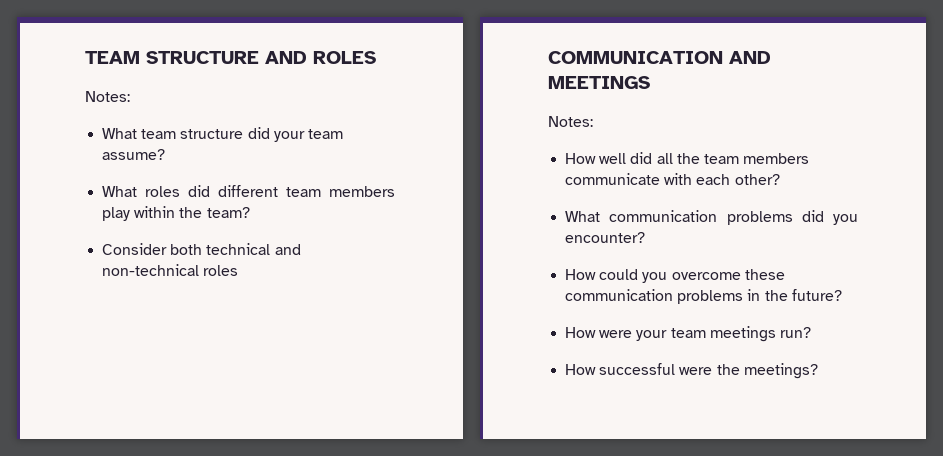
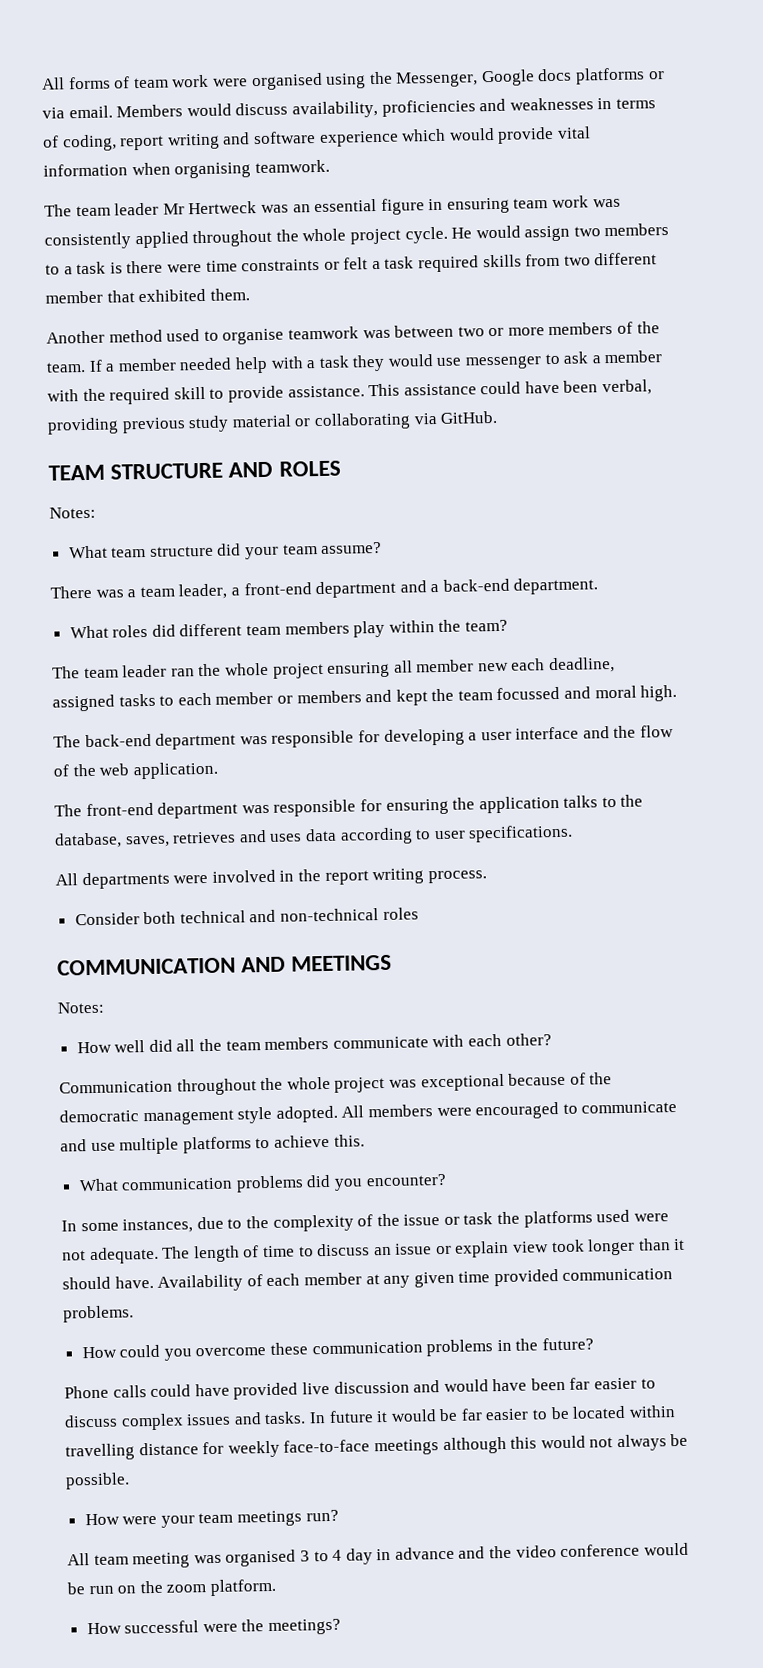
(85, 57) none -> [42,67,665,91] [42,97,656,119] [43,126,591,152] [43,159,330,179] [44,195,621,217] [44,222,670,250] [45,252,658,275] [45,288,250,304] [46,321,660,345] [46,350,663,374] [47,379,653,405] [47,410,498,435] All forms of team work were organised using the Messenger, Google docs platforms or via email. Members would discuss availability, proficiencies and weaknesses in terms of coding, report writing and software experience which would provide vital information when organising teamwork. // The team leader Mr Hertweck was an essential figure in ensuring team work was consistently applied throughout the whole project cycle. He would assign two members to a task is there were time constraints or felt a task required skills from two different member that exhibited them. // Another method used to organise teamwork was between two or more members of the team. If a member needed help with a task they would use messenger to ask a member with the required skill to provide assistance. This assistance could have been verbal, providing previous study material or collaborating via GitHub. //
(166, 154) none -> [50,577,599,600] // There was a team leader, a front-end department and a back-end department.
(250, 212) none -> [52,656,616,679] [52,684,678,712] [53,724,675,750] [53,761,219,780] [54,794,644,819] [54,824,574,849] [55,868,487,890] // The team leader ran the whole project ensuring all member new each deadline, assigned tasks to each member or members and kept the team focussed and moral high. // The back-end department was responsible for developing a user interface and the flow of the web application. // The front-end department was responsible for ensuring the application talks to the database, saves, retrieves and uses data according to user specifications. // All departments were involved in the report writing process.
(780, 179) none -> [59,1072,613,1096] [59,1100,678,1126] [60,1134,365,1155] // Communication throughout the whole project was exceptional because of the democratic management style adopted. All members were encouraged to communicate and use multiple platforms to achieve this.
(646, 237) none -> [61,1209,669,1234] [62,1238,686,1265] [62,1268,674,1292] [63,1305,134,1323] // In some instances, due to the complexity of the issue or task the platforms used were not adequate. The length of time to discuss an issue or explain view took longer than it should have. Availability of each member at any given time provided communication problems.
(842, 295) none -> [64,1377,656,1400] [64,1405,676,1431] [65,1433,689,1461] [65,1472,130,1490] // Phone calls could have provided live discussion and would have been far easier to discuss complex issues and tasks. In future it would be far easier to be located within travelling distance for weekly face-to-face meetings although this would not always be possible.
(811, 332) none -> [67,1542,689,1569] [67,1578,276,1597] // All team meeting was organised 3 to 4 day in advance and the video conference would be run on the zoom platform.

